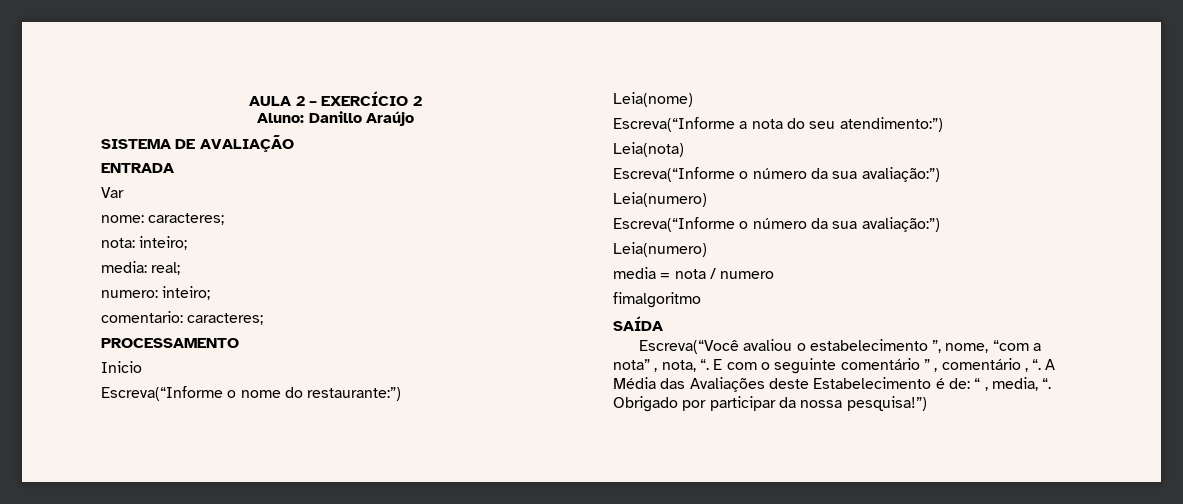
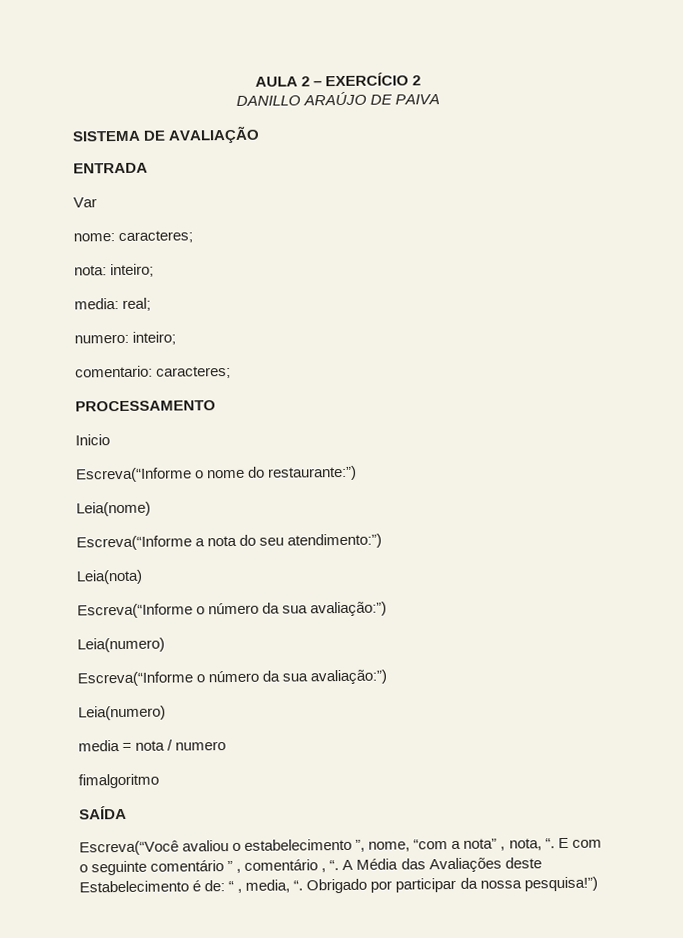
[257,111,414,126] Aluno: Danillo Araújo -> [235,91,441,106] DANILLO ARAÚJO DE PAIVA

